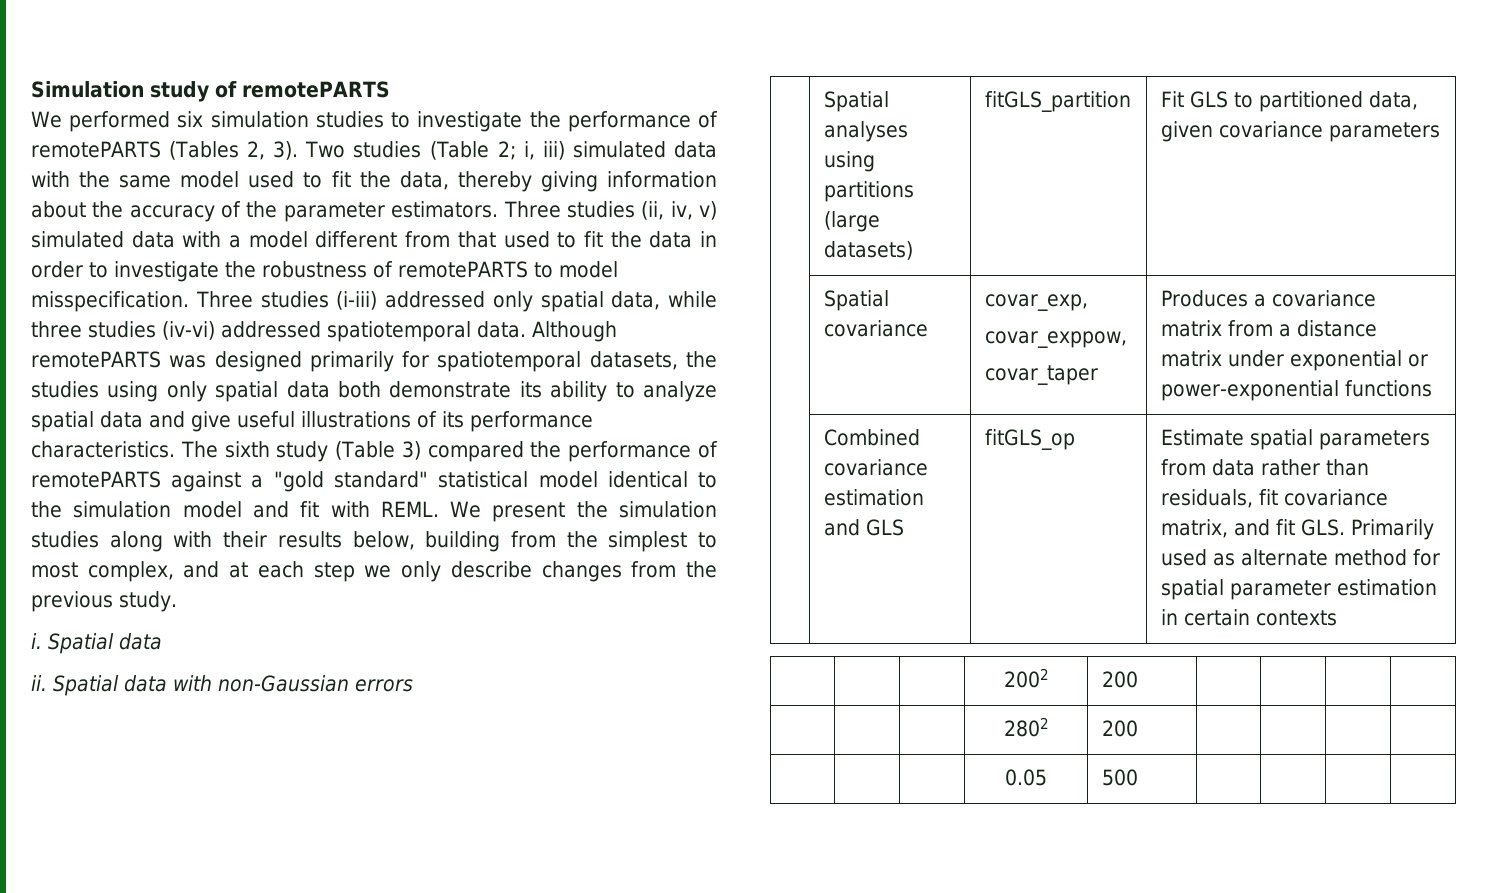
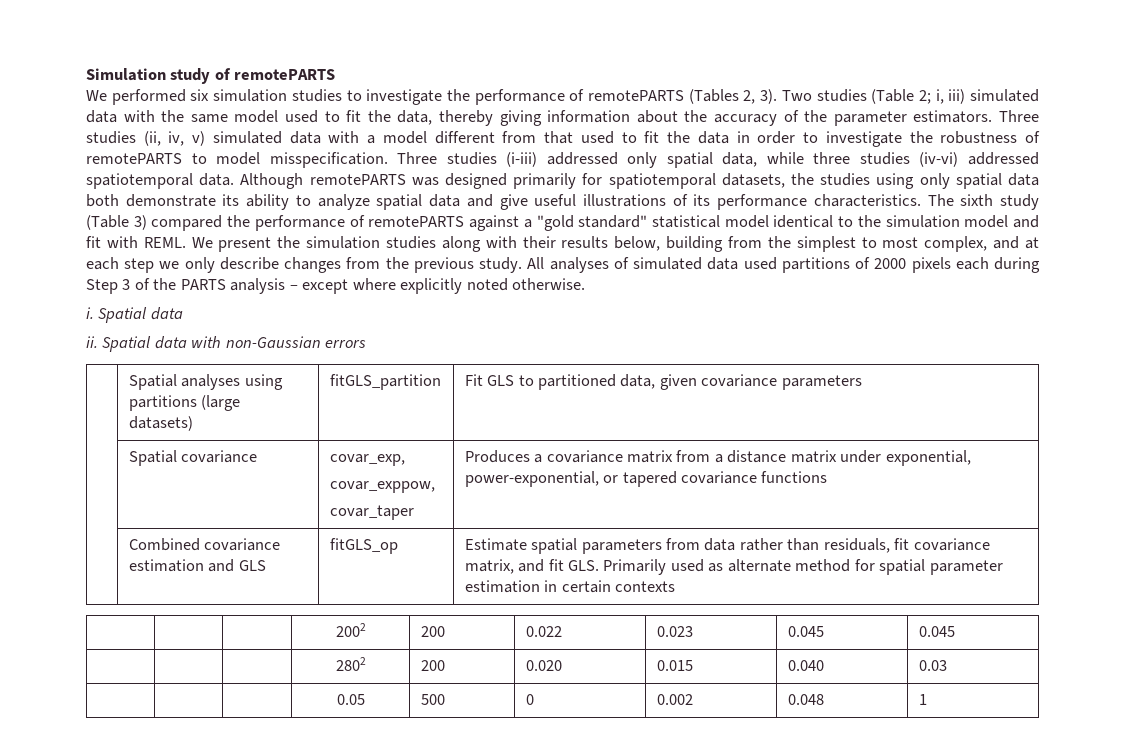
(177, 601) none -> [527,257,1040,273] [86,278,586,294] All analyses of simulated data used partitions of 2000 pixels each during Step 3 of the PARTS analysis – except where explicitly noted otherwise.
[1289,350,1428,371] [1160,380,1339,401] exponential or power-exponential -> [885,450,971,466] [464,471,757,487] exponential, power-exponential, or tapered covariance
[1003,717,1049,737] [1101,720,1138,737] [1005,769,1047,786] [1101,769,1138,786] | | | // | | | 2802 | 200 | | | | // | | | 0.05 | 500 | | | | -> [525,626,562,637] [656,626,693,637] [787,626,824,637] [918,626,955,637] [335,657,366,671] [420,660,445,671] [525,660,562,671] [656,660,693,671] [787,660,824,671] [918,660,947,671] [336,694,365,705] [420,694,445,705] [525,694,534,705] [656,694,693,705] [787,694,824,705] [918,694,927,705] 0.022 | 0.023 | 0.045 | 0.045 // | | | 2802 | 200 | 0.020 | 0.015 | 0.040 | 0.03 // | | | 0.05 | 500 | 0 | 0.002 | 0.048 | 1

